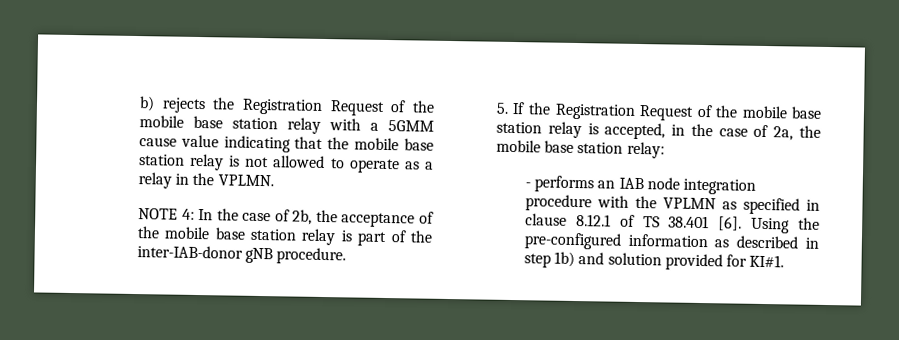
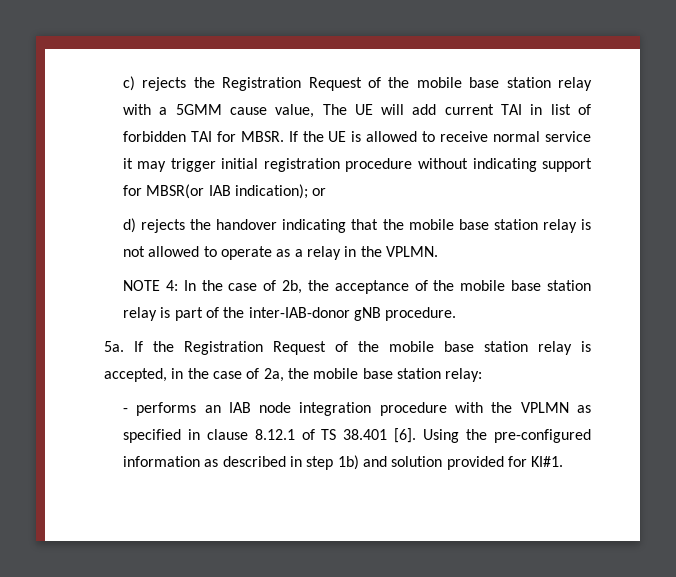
[138,96,155,112] b) -> [122,76,135,91] c)
[180,134,219,148] value -> [275,104,592,118] [122,131,591,142] [122,158,592,172] [122,184,327,199] [122,218,278,233] value, The UE will add current TAI in list of forbidden TAI for MBSR. If the UE is allowed to receive normal service it may trigger initial registration procedure without indicating support for MBSR(or IAB indication); or // d) rejects the handover
[495,102,509,114] 5. -> [103,341,124,352] 5a.

